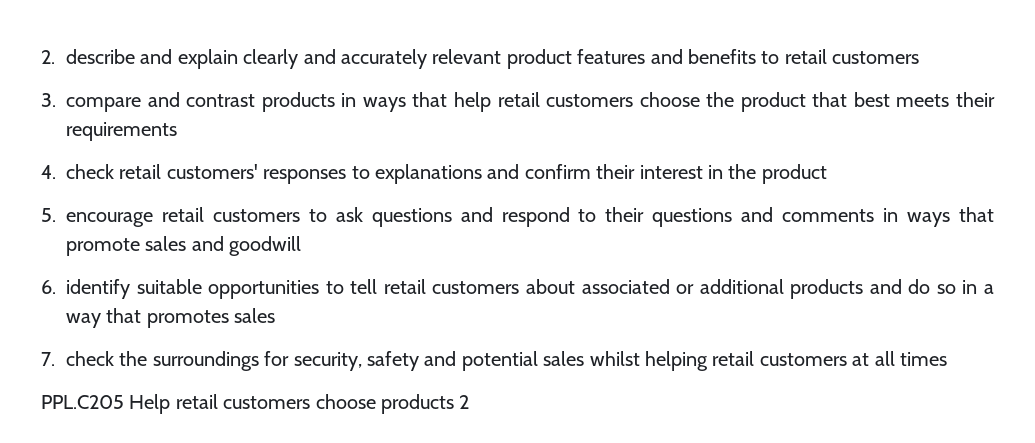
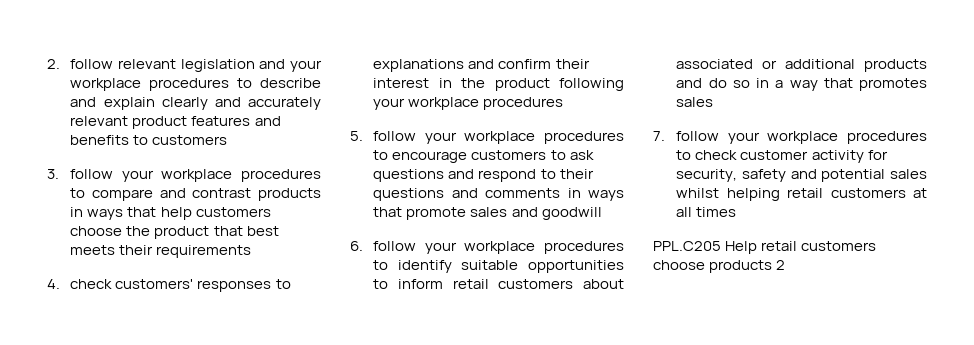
(55, 57) none -> [70,59,322,72] [70,78,253,91] follow relevant legislation and your workplace procedures to
[784,49,827,64] retail -> (149, 140) none
(56, 100) none -> [70,169,321,182] [70,188,86,198] follow your workplace procedures to
[497,92,540,107] retail -> (192, 213) none
[119,164,162,179] retail -> (113, 284) none
[41,207,204,227] // 5. encourage retail -> [559,78,624,91] [373,97,564,110] [350,131,624,144] [373,150,468,163] following your workplace procedures // 5. follow your workplace procedures to encourage
(56, 287) none -> [373,241,624,254] [373,260,389,270] follow your workplace procedures to
[350,279,378,294] tell -> [398,279,444,289] inform
[65,351,259,371] check the surroundings -> [676,131,927,144] [676,150,864,163] follow your workplace procedures to check customer activity

